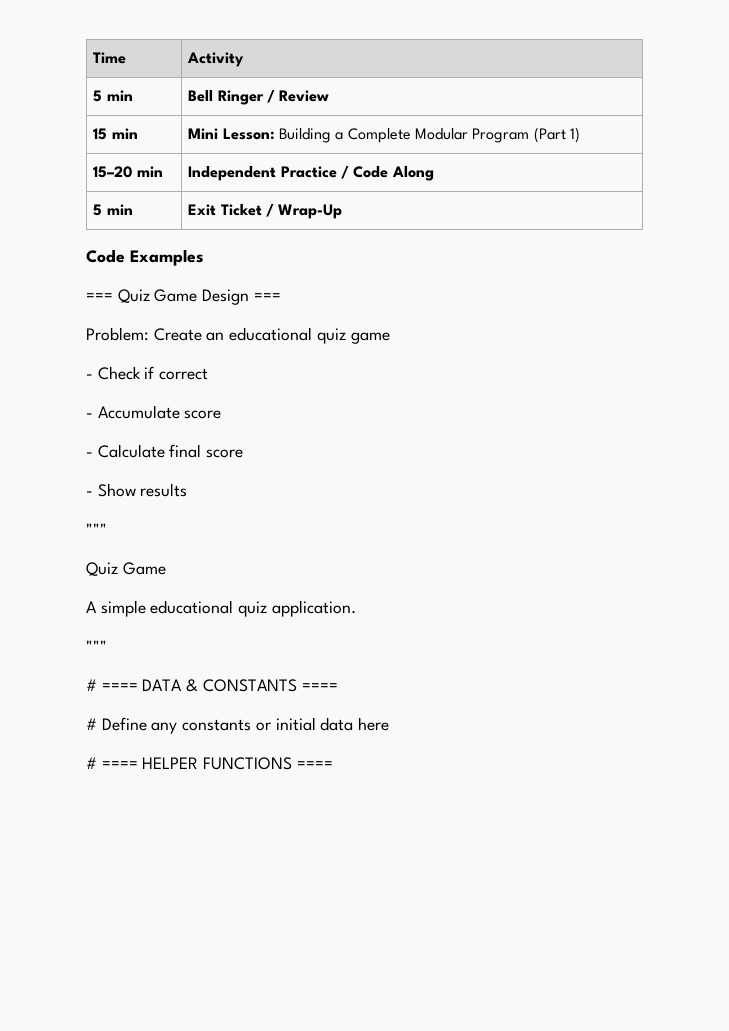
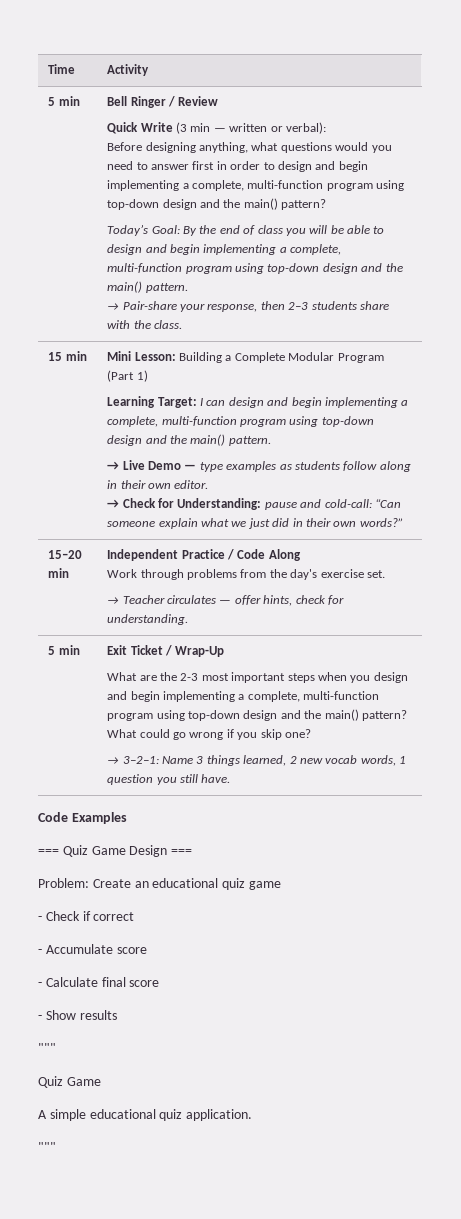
(330, 96) none -> [107,122,326,134] [107,142,392,153] [107,161,368,172] [107,180,405,191] [107,198,327,210] [107,224,385,236] [107,244,342,255] [107,263,403,274] [107,281,188,293] [107,301,389,312] [107,320,183,329] // Quick Write (3 min — written or verbal): // Before designing anything, what questions would you need to answer first in order to design and begin implementing a complete, multi-function program using top-down design and the main() pattern? // Today’s Goal: By the end of class you will be able to design and begin implementing a complete, multi-function program using top-down design and the main() pattern. // → Pair-share your response, then 2–3 students share with the class.
(580, 135) none -> [107,396,409,408] [107,416,374,427] [107,434,271,446] [107,460,411,472] [107,480,209,489] [107,498,401,510] [107,518,403,529] // Learning Target: I can design and begin implementing a complete, multi-function program using top-down design and the main() pattern. // → Live Demo — type examples as students follow along in their own editor. // → Check for Understanding: pause and cold-call: “Can someone explain what we just did in their own words?”
(434, 173) none -> [107,569,385,580] [107,595,344,606] [107,614,189,625] // Work through problems from the day's exercise set. // → Teacher circulates — offer hints, check for understanding.
(343, 211) none -> [107,672,408,683] [107,691,380,702] [107,709,407,721] [107,729,311,740] [107,755,407,766] [107,774,231,785] // What are the 2-3 most important steps when you design and begin implementing a complete, multi-function program using top-down design and the main() pattern? What could go wrong if you skip one? // → 3–2–1: Name 3 things learned, 2 new vocab words, 1 question you still have.
[86,679,338,692] [86,717,390,734] [86,757,333,770] // # ==== DATA & CONSTANTS ==== // # Define any constants or initial data here // # ==== HELPER FUNCTIONS ==== -> (56, 1147) none

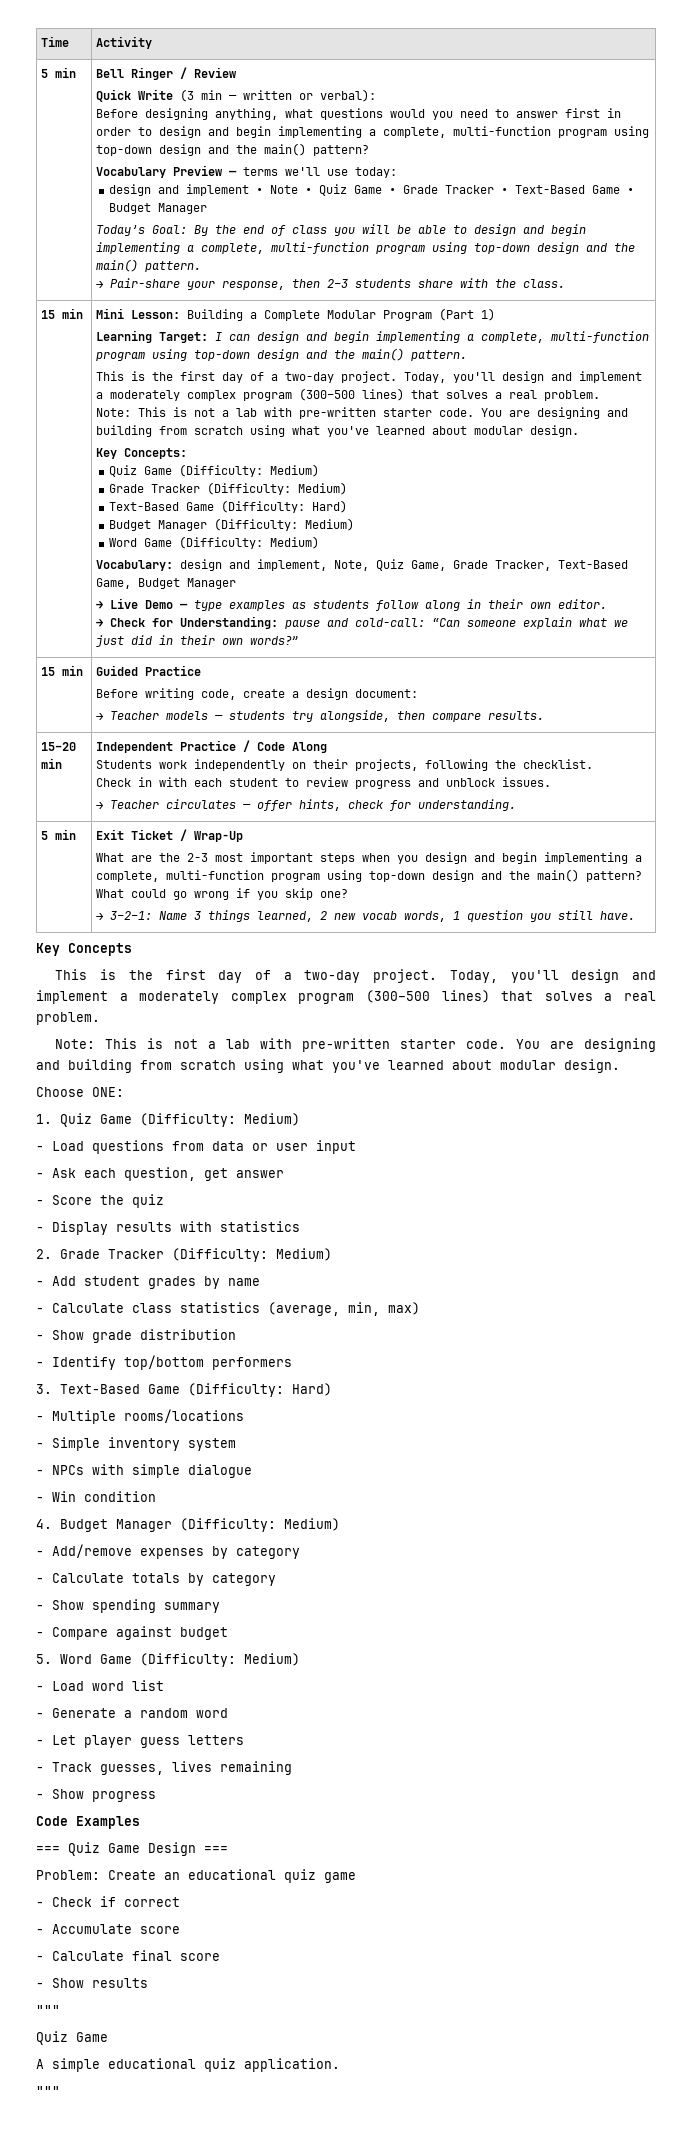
(327, 204) none -> [96,165,398,178] [109,184,635,196] [109,203,208,214] // Vocabulary Preview — terms we'll use today: // design and implement • Note • Quiz Game • Grade Tracker • Text-Based Game • Budget Manager
(271, 441) none -> [96,371,643,383] [96,388,601,401] [96,407,629,419] [96,425,580,437] [96,448,188,459] [109,464,320,477] [109,482,348,495] [109,500,348,513] [109,518,355,531] [109,536,320,549] [96,559,629,571] [96,578,237,589] // This is the first day of a two-day project. Today, you'll design and implement a moderately complex program (300–500 lines) that solves a real problem. // Note: This is not a lab with pre-written starter code. You are designing and building from scratch using what you've learned about modular design. // Key Concepts: // Quiz Game (Difficulty: Medium) // Grade Tracker (Difficulty: Medium) // Text-Based Game (Difficulty: Hard) // Budget Manager (Difficulty: Medium) // Word Game (Difficulty: Medium) // Vocabulary: design and implement, Note, Quiz Game, Grade Tracker, Text-Based Game, Budget Manager
(403, 522) none -> [41,665,84,676] [96,665,202,676] [96,688,419,700] [96,710,545,722] // 15 min | Guided Practice // Before writing code, create a design document: // → Teacher models — students try alongside, then compare results.
[107,569,385,580] Work through problems from the day's exercise set. -> [96,759,594,771] [96,777,552,789] Students work independently on their projects, following the checklist. // Check in with each student to review progress and unblock issues.
(231, 778) none -> [36,943,132,956] [55,969,656,983] [36,990,657,1004] [36,1012,100,1025] [55,1038,656,1052] [36,1059,620,1073] [36,1087,124,1097] [36,1113,300,1127] [36,1140,356,1154] [36,1167,284,1181] [36,1194,164,1208] [36,1221,300,1235] [36,1248,332,1262] [36,1276,260,1289] [36,1302,420,1316] [36,1329,236,1343] [36,1355,292,1370] [36,1383,332,1397] [36,1409,244,1424] [36,1437,236,1451] [36,1464,252,1478] [36,1491,156,1502] [36,1518,340,1532] [36,1544,300,1559] [36,1573,276,1586] [36,1599,220,1613] [36,1626,228,1640] [36,1653,300,1667] [36,1680,164,1691] [36,1708,228,1718] [36,1735,244,1748] [36,1761,292,1775] [36,1789,156,1802] // Key Concepts // This is the first day of a two-day project. Today, you'll design and implement a moderately complex program (300–500 lines) that solves a real problem. // Note: This is not a lab with pre-written starter code. You are designing and building from scratch using what you've learned about modular design. // Choose ONE: // 1. Quiz Game (Difficulty: Medium) // - Load questions from data or user input // - Ask each question, get answer // - Score the quiz // - Display results with statistics // 2. Grade Tracker (Difficulty: Medium) // - Add student grades by name // - Calculate class statistics (average, min, max) // - Show grade distribution // - Identify top/bottom performers // 3. Text-Based Game (Difficulty: Hard) // - Multiple rooms/locations // - Simple inventory system // - NPCs with simple dialogue // - Win condition // 4. Budget Manager (Difficulty: Medium) // - Add/remove expenses by category // - Calculate totals by category // - Show spending summary // - Compare against budget // 5. Word Game (Difficulty: Medium) // - Load word list // - Generate a random word // - Let player guess letters // - Track guesses, lives remaining // - Show progress

